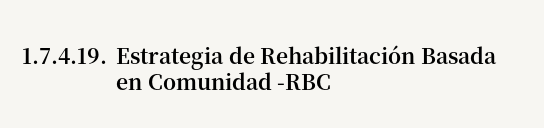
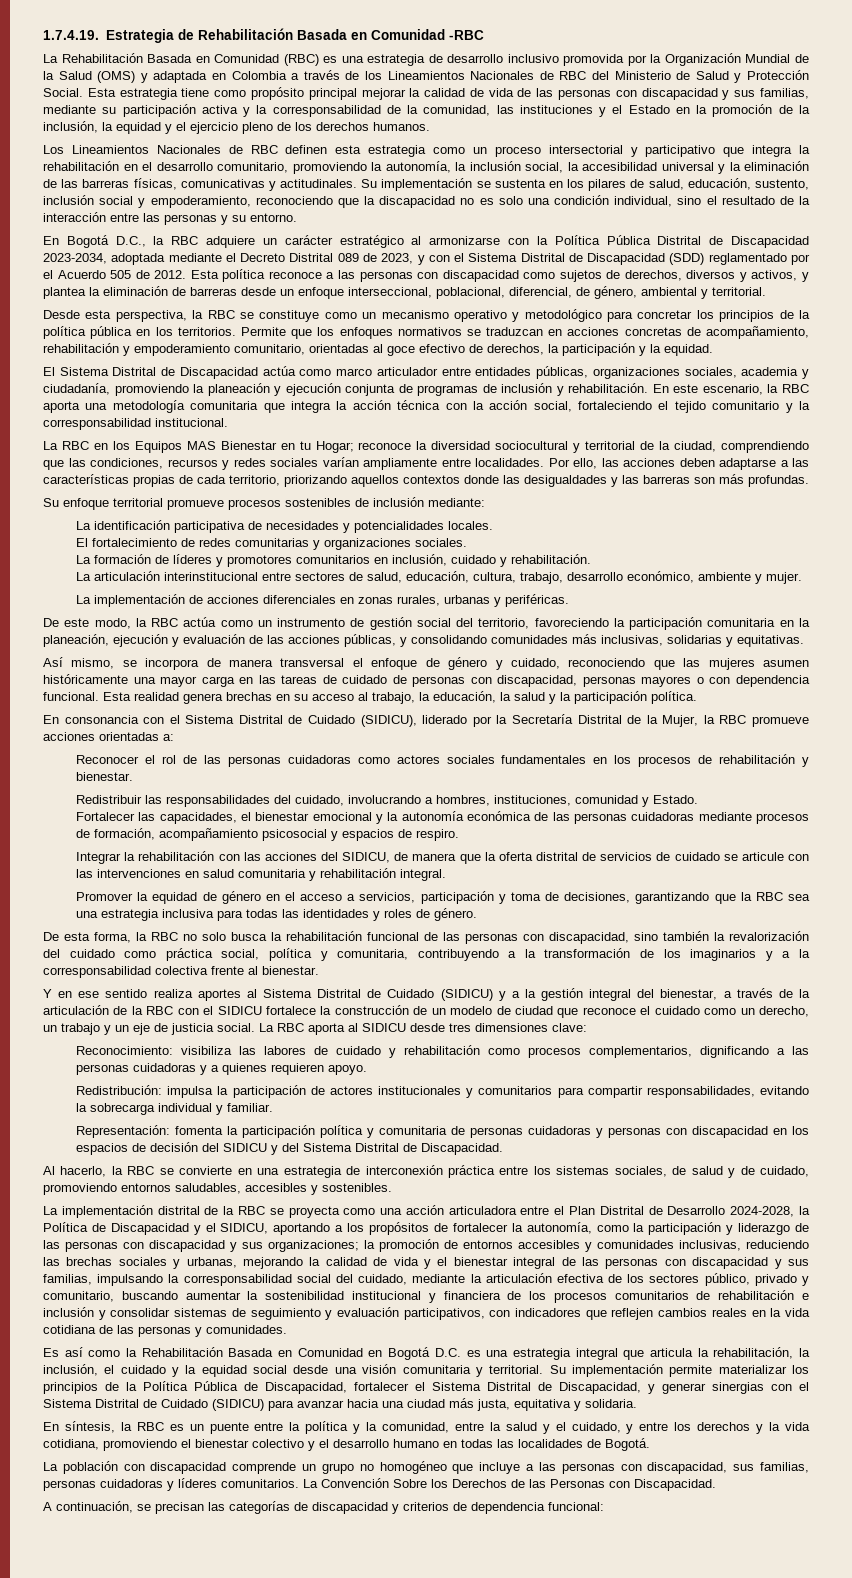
(332, 82) none -> [43,53,809,66] [43,70,810,83] [43,87,809,100] [43,104,811,117] [43,121,430,134] [43,145,810,157] [43,161,809,174] [43,178,809,191] [43,195,810,208] [43,212,297,225] [43,235,810,248] [43,253,811,265] [43,269,809,282] [43,286,766,299] [43,309,811,322] [43,326,809,339] [43,343,713,356] [43,366,810,379] [43,383,809,396] [43,400,811,413] [43,418,228,430] [43,441,809,453] [43,457,809,470] [43,474,809,487] [43,497,485,510] [76,520,494,533] [76,538,468,550] [76,554,592,567] [76,571,803,584] [76,594,570,607] [43,617,811,630] [43,634,804,647] [43,657,809,670] [43,674,810,687] [43,691,697,704] [43,714,809,727] [43,732,174,741] [76,754,810,767] [76,772,134,781] [76,795,699,807] [76,811,809,824] [76,828,460,841] [76,851,809,864] [76,868,447,881] [76,891,810,904] [76,908,478,921] [43,931,809,944] [43,948,811,961] [43,966,319,978] [43,988,810,1001] [43,1005,810,1018] [43,1023,587,1035] [76,1045,809,1058] [76,1063,368,1075] [76,1085,809,1098] [76,1103,274,1115] [76,1125,809,1138] [76,1142,504,1155] [43,1165,810,1178] [43,1183,392,1195] [43,1205,810,1218] [43,1222,810,1235] [43,1239,809,1252] [43,1257,809,1269] [43,1273,809,1286] [43,1290,810,1303] [43,1307,811,1320] [43,1325,287,1337] [43,1347,811,1360] [43,1364,810,1377] [43,1381,809,1394] [43,1398,637,1411] [43,1421,810,1434] [43,1438,650,1451] [43,1461,810,1474] [43,1478,716,1491] [43,1501,604,1514] // La Rehabilitación Basada en Comunidad (RBC) es una estrategia de desarrollo inclusivo promovida por la Organización Mundial de la Salud (OMS) y adaptada en Colombia a través de los Lineamientos Nacionales de RBC del Ministerio de Salud y Protección Social. Esta estrategia tiene como propósito principal mejorar la calidad de vida de las personas con discapacidad y sus familias, mediante su participación activa y la corresponsabilidad de la comunidad, las instituciones y el Estado en la promoción de la inclusión, la equidad y el ejercicio pleno de los derechos humanos. // Los Lineamientos Nacionales de RBC definen esta estrategia como un proceso intersectorial y participativo que integra la rehabilitación en el desarrollo comunitario, promoviendo la autonomía, la inclusión social, la accesibilidad universal y la eliminación de las barreras físicas, comunicativas y actitudinales. Su implementación se sustenta en los pilares de salud, educación, sustento, inclusión social y empoderamiento, reconociendo que la discapacidad no es solo una condición individual, sino el resultado de la interacción entre las personas y su entorno. // En Bogotá D.C., la RBC adquiere un carácter estratégico al armonizarse con la Política Pública Distrital de Discapacidad 2023-2034, adoptada mediante el Decreto Distrital 089 de 2023, y con el Sistema Distrital de Discapacidad (SDD) reglamentado por el Acuerdo 505 de 2012. Esta política reconoce a las personas con discapacidad como sujetos de derechos, diversos y activos, y plantea la eliminación de barreras desde un enfoque interseccional, poblacional, diferencial, de género, ambiental y territorial. // Desde esta perspectiva, la RBC se constituye como un mecanismo operativo y metodológico para concretar los principios de la política pública en los territorios. Permite que los enfoques normativos se traduzcan en acciones concretas de acompañamiento, rehabilitación y empoderamiento comunitario, orientadas al goce efectivo de derechos, la participación y la equidad. // El Sistema Distrital de Discapacidad actúa como marco articulador entre entidades públicas, organizaciones sociales, academia y ciudadanía, promoviendo la planeación y ejecución conjunta de programas de inclusión y rehabilitación. En este escenario, la RBC aporta una metodología comunitaria que integra la acción técnica con la acción social, fortaleciendo el tejido comunitario y la corresponsabilidad institucional. // La RBC en los Equipos MAS Bienestar en tu Hogar; reconoce la diversidad sociocultural y territorial de la ciudad, comprendiendo que las condiciones, recursos y redes sociales varían ampliamente entre localidades. Por ello, las acciones deben adaptarse a las características propias de cada territorio, priorizando aquellos contextos donde las desigualdades y las barreras son más profundas. // Su enfoque territorial promueve procesos sostenibles de inclusión mediante: // La identificación participativa de necesidades y potencialidades locales. // El fortalecimiento de redes comunitarias y organizaciones sociales. // La formación de líderes y promotores comunitarios en inclusión, cuidado y rehabilitación. // La articulación interinstitucional entre sectores de salud, educación, cultura, trabajo, desarrollo económico, ambiente y mujer. // La implementación de acciones diferenciales en zonas rurales, urbanas y periféricas. // De este modo, la RBC actúa como un instrumento de gestión social del territorio, favoreciendo la participación comunitaria en la planeación, ejecución y evaluación de las acciones públicas, y consolidando comunidades más inclusivas, solidarias y equitativas. // Así mismo, se incorpora de manera transversal el enfoque de género y cuidado, reconociendo que las mujeres asumen históricamente una mayor carga en las tareas de cuidado de personas con discapacidad, personas mayores o con dependencia funcional. Esta realidad genera brechas en su acceso al trabajo, la educación, la salud y la participación política. // En consonancia con el Sistema Distrital de Cuidado (SIDICU), liderado por la Secretaría Distrital de la Mujer, la RBC promueve acciones orientadas a: // Reconocer el rol de las personas cuidadoras como actores sociales fundamentales en los procesos de rehabilitación y bienestar. // Redistribuir las responsabilidades del cuidado, involucrando a hombres, instituciones, comunidad y Estado. // Fortalecer las capacidades, el bienestar emocional y la autonomía económica de las personas cuidadoras mediante procesos de formación, acompañamiento psicosocial y espacios de respiro. // Integrar la rehabilitación con las acciones del SIDICU, de manera que la oferta distrital de servicios de cuidado se articule con las intervenciones en salud comunitaria y rehabilitación integral. // Promover la equidad de género en el acceso a servicios, participación y toma de decisiones, garantizando que la RBC sea una estrategia inclusiva para todas las identidades y roles de género. // De esta forma, la RBC no solo busca la rehabilitación funcional de las personas con discapacidad, sino también la revalorización del cuidado como práctica social, política y comunitaria, contribuyendo a la transformación de los imaginarios y a la corresponsabilidad colectiva frente al bienestar. // Y en ese sentido realiza aportes al Sistema Distrital de Cuidado (SIDICU) y a la gestión integral del bienestar, a través de la articulación de la RBC con el SIDICU fortalece la construcción de un modelo de ciudad que reconoce el cuidado como un derecho, un trabajo y un eje de justicia social. La RBC aporta al SIDICU desde tres dimensiones clave: // Reconocimiento: visibiliza las labores de cuidado y rehabilitación como procesos complementarios, dignificando a las personas cuidadoras y a quienes requieren apoyo. // Redistribución: impulsa la participación de actores institucionales y comunitarios para compartir responsabilidades, evitando la sobrecarga individual y familiar. // Representación: fomenta la participación política y comunitaria de personas cuidadoras y personas con discapacidad en los espacios de decisión del SIDICU y del Sistema Distrital de Discapacidad. // Al hacerlo, la RBC se convierte en una estrategia de interconexión práctica entre los sistemas sociales, de salud y de cuidado, promoviendo entornos saludables, accesibles y sostenibles. // La implementación distrital de la RBC se proyecta como una acción articuladora entre el Plan Distrital de Desarrollo 2024-2028, la Política de Discapacidad y el SIDICU, aportando a los propósitos de fortalecer la autonomía, como la participación y liderazgo de las personas con discapacidad y sus organizaciones; la promoción de entornos accesibles y comunidades inclusivas, reduciendo las brechas sociales y urbanas, mejorando la calidad de vida y el bienestar integral de las personas con discapacidad y sus familias, impulsando la corresponsabilidad social del cuidado, mediante la articulación efectiva de los sectores público, privado y comunitario, buscando aumentar la sostenibilidad institucional y financiera de los procesos comunitarios de rehabilitación e inclusión y consolidar sistemas de seguimiento y evaluación participativos, con indicadores que reflejen cambios reales en la vida cotidiana de las personas y comunidades. // Es así como la Rehabilitación Basada en Comunidad en Bogotá D.C. es una estrategia integral que articula la rehabilitación, la inclusión, el cuidado y la equidad social desde una visión comunitaria y territorial. Su implementación permite materializar los principios de la Política Pública de Discapacidad, fortalecer el Sistema Distrital de Discapacidad, y generar sinergias con el Sistema Distrital de Cuidado (SIDICU) para avanzar hacia una ciudad más justa, equitativa y solidaria. // En síntesis, la RBC es un puente entre la política y la comunidad, entre la salud y el cuidado, y entre los derechos y la vida cotidiana, promoviendo el bienestar colectivo y el desarrollo humano en todas las localidades de Bogotá. // La población con discapacidad comprende un grupo no homogéneo que incluye a las personas con discapacidad, sus familias, personas cuidadoras y líderes comunitarios. La Convención Sobre los Derechos de las Personas con Discapacidad. // A continuación, se precisan las categorías de discapacidad y criterios de dependencia funcional:

